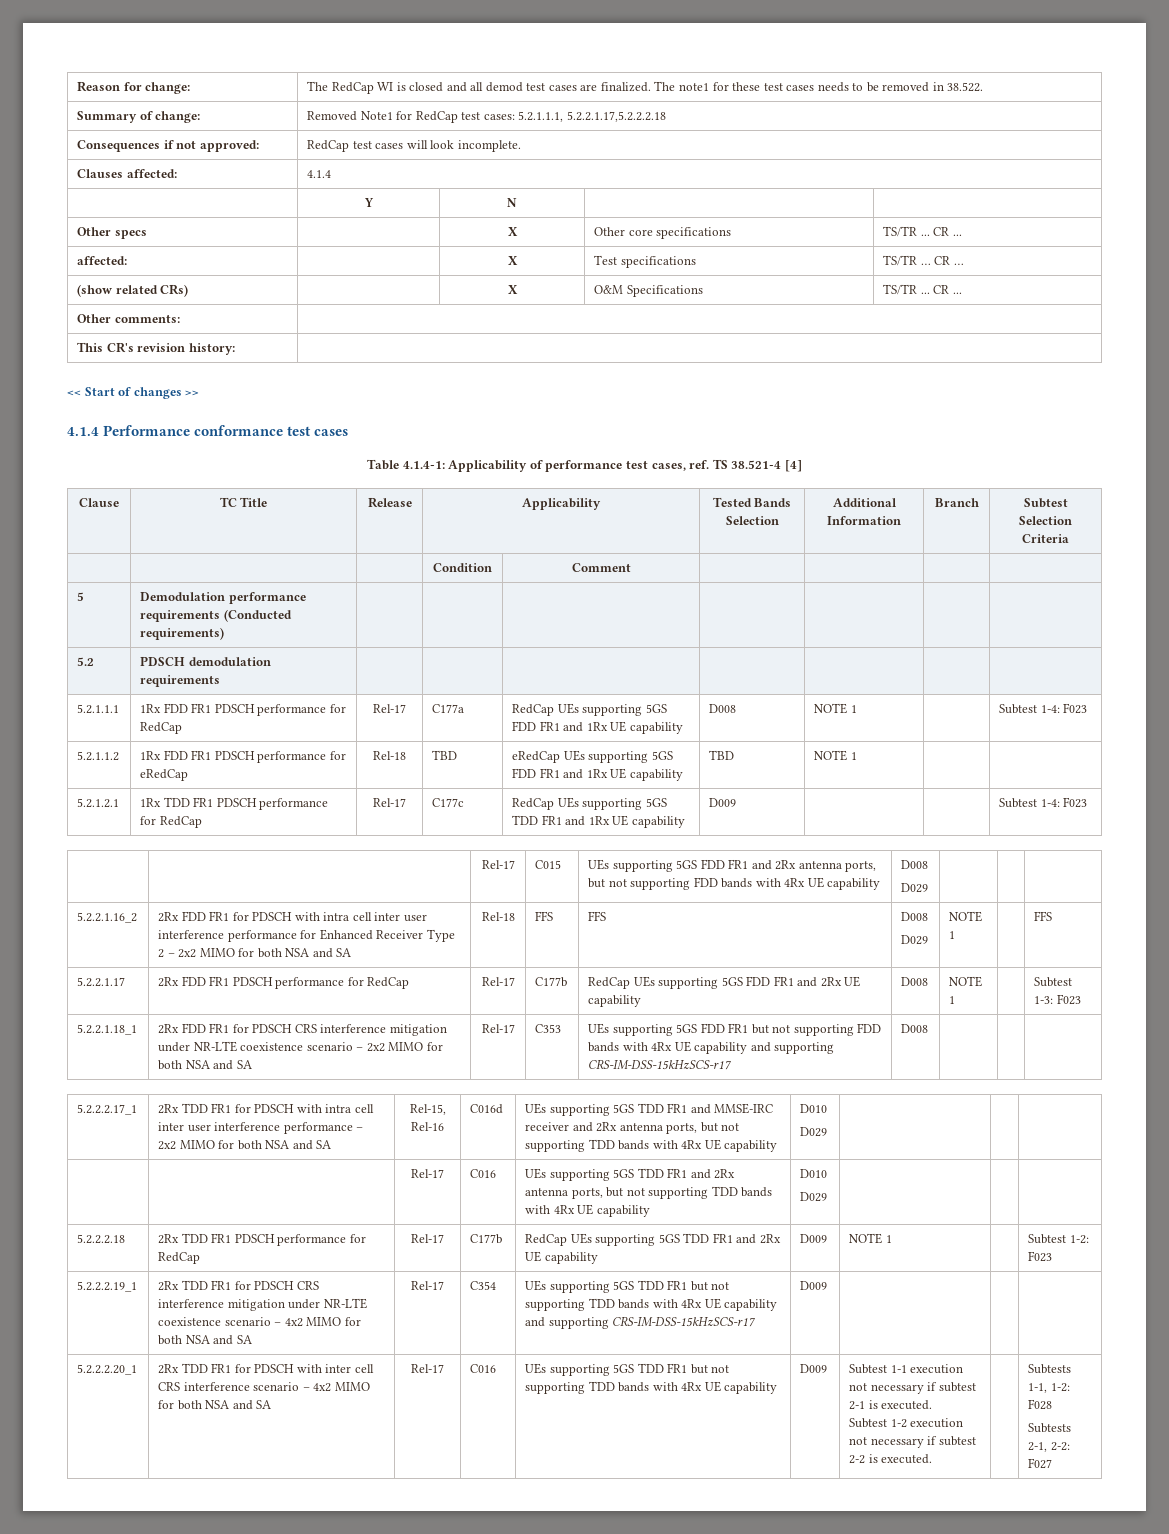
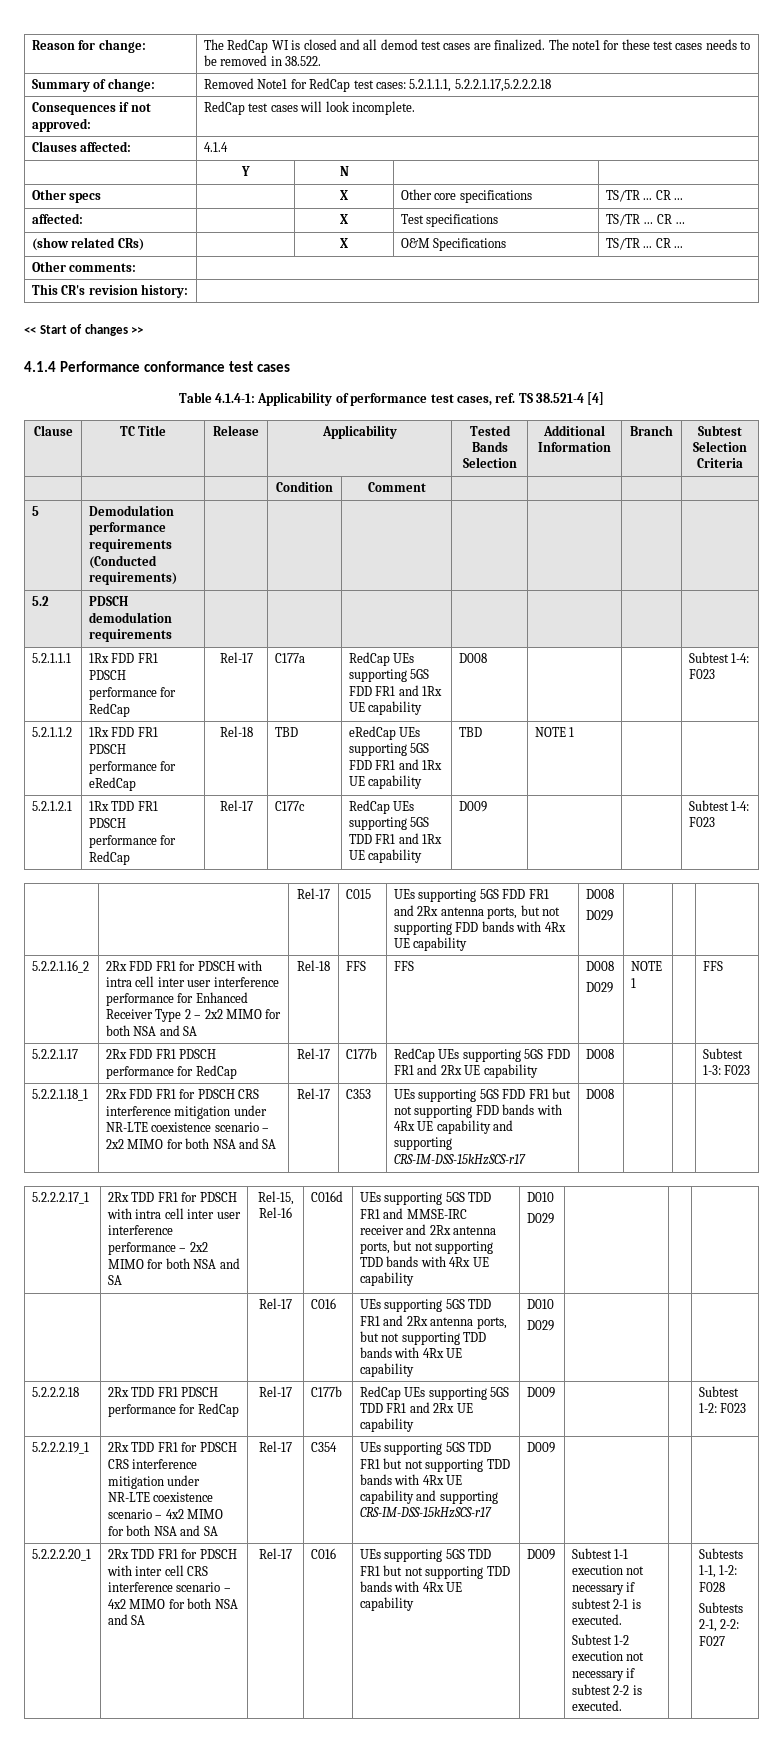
[814,703,857,714] NOTE 1 -> (488, 658) none
[949,976,983,987] [949,996,956,1004] NOTE 1 -> (615, 1054) none
[849,1233,892,1244] NOTE 1 -> (556, 1392) none

